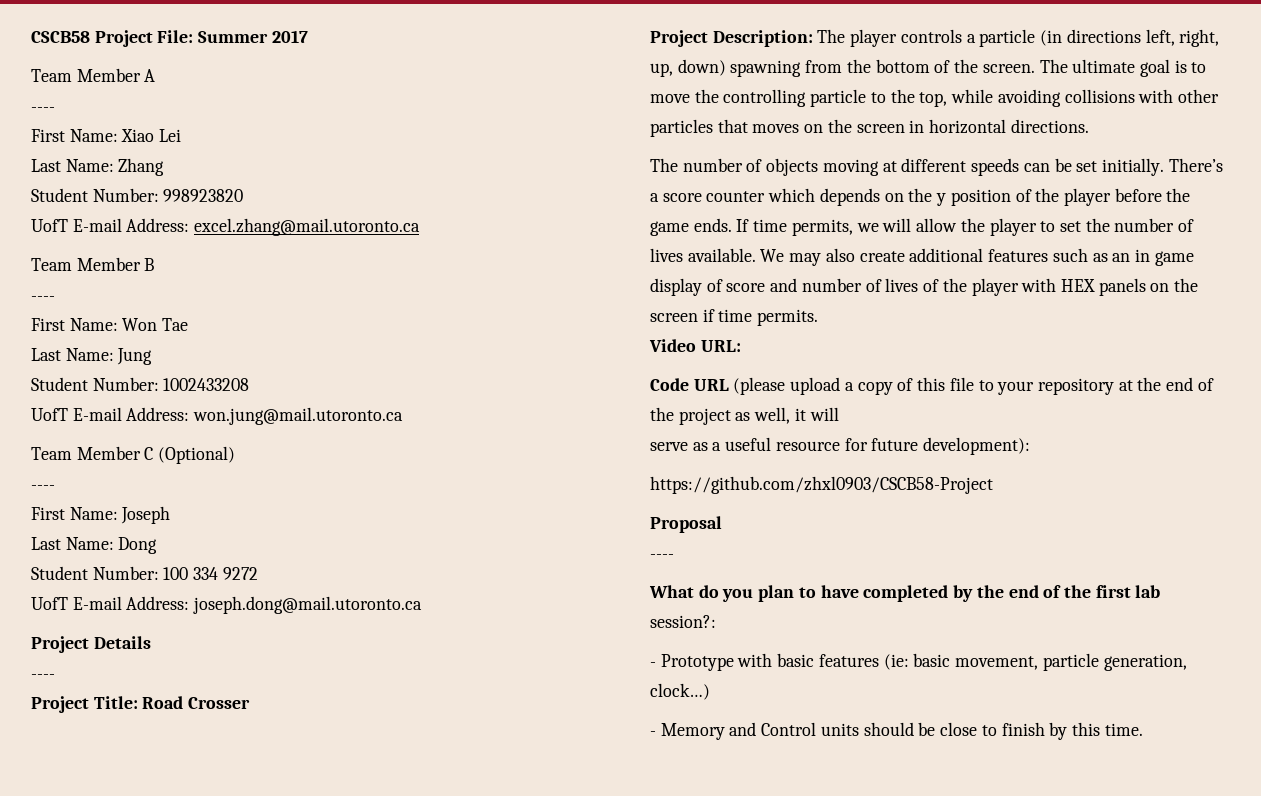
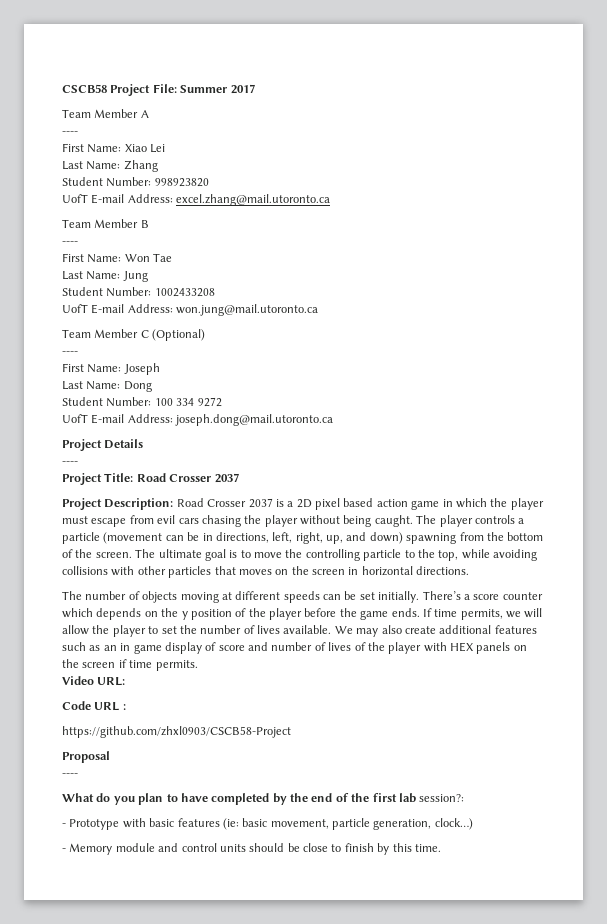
(251, 703) none -> [214,473,239,483] 2037
(813, 38) none -> [176,498,544,510] [62,515,413,527] Road Crosser 2037 is a 2D pixel based action game in which the player must escape from evil cars chasing the player without being caught.
[1040,29,1141,46] (in directions -> [103,532,269,544] (movement can be in directions,
(673, 70) none -> [346,532,367,541] and
[733,377,1214,395] [650,407,839,425] [650,437,1031,455] (please upload a copy of this file to your repository at the end of the project as well, it will // serve as a useful resource for future development): -> [122,704,126,710] :
[729,722,817,736] and Control -> [115,843,217,852] module and control

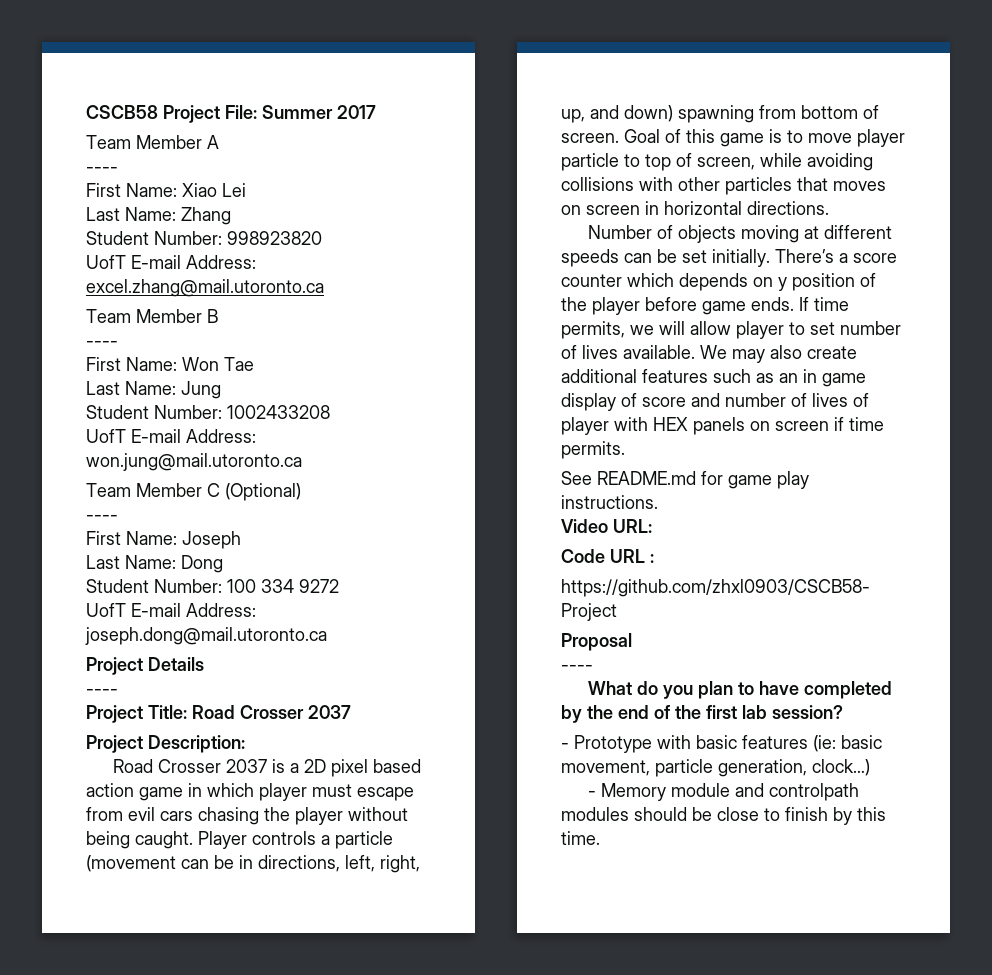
(174, 504) none -> (245, 744) //
[490,498,508,507] the -> (254, 790) none
[416,515,473,527] The player -> [198,831,247,849] Player
[486,532,504,541] the -> (796, 112) none
[75,549,459,561] the screen. The ultimate goal is to move the controlling particle to the top, -> [561,129,905,147] [561,153,755,171] screen. Goal of this game is to move player particle to top of screen,
[291,566,309,575] the -> (581, 210) none
[62,591,127,600] The number -> [588,225,653,239] Number
[161,608,179,617] the -> (773, 282) none
[339,608,357,617] the -> (697, 304) none
[92,625,110,634] the -> (731, 328) none
[179,625,197,634] the -> (835, 328) none
[367,642,385,651] the -> (869, 400) none
[62,659,79,668] the -> (770, 426) none
(198, 665) none -> [561,471,809,489] [561,495,658,509] // See README.md for game play instructions.
[419,794,465,802] session?: -> [772,705,843,719] session?
[181,843,246,852] control units -> [769,783,860,801] [561,807,629,821] controlpath modules

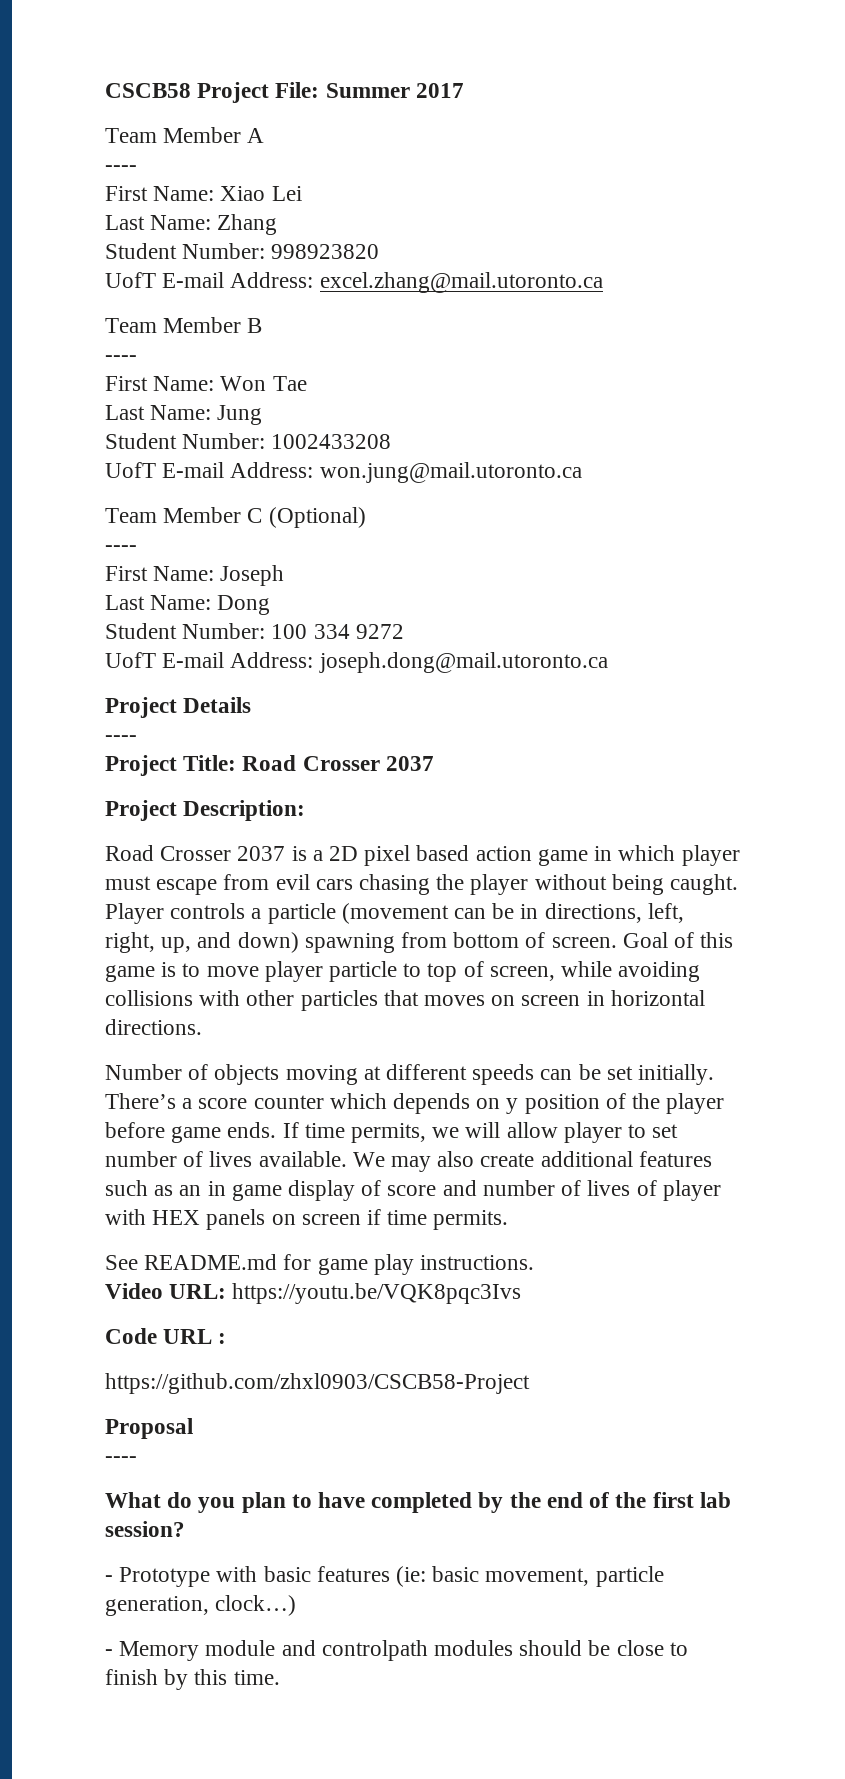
(652, 526) none -> [232,1283,522,1304] https://youtu.be/VQK8pqc3Ivs

